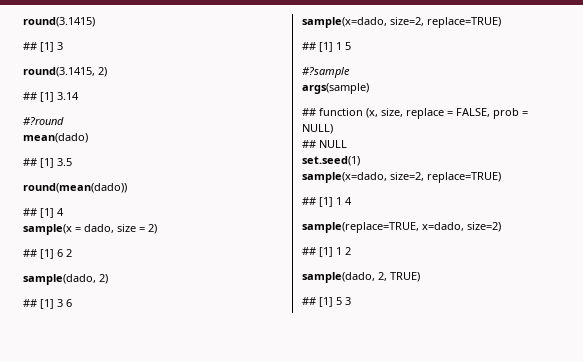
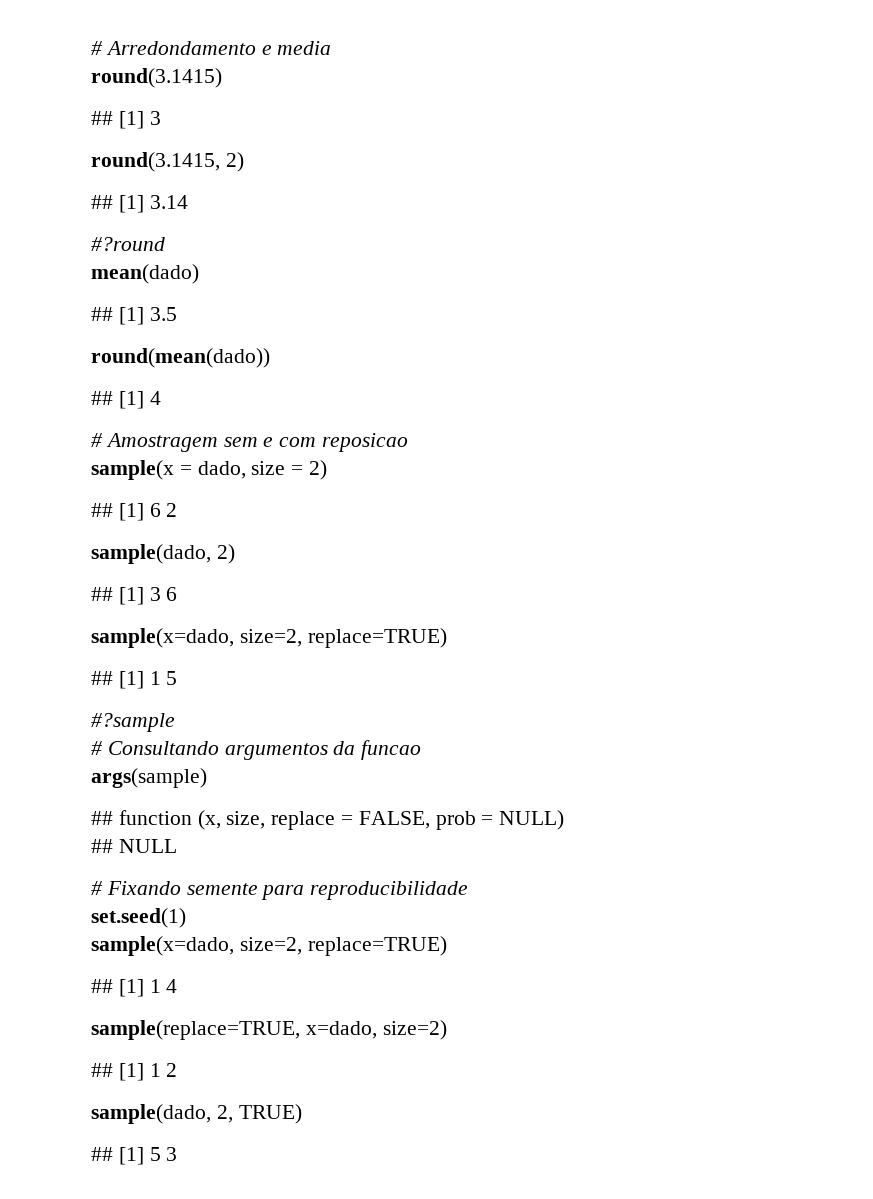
(23, 22) none -> [91,41,332,55] # Arredondamento e media //
(64, 212) none -> [91,433,409,452] // # Amostragem sem e com reposicao
(350, 72) none -> [91,740,422,760] // # Consultando argumentos da funcao
(347, 144) none -> [91,881,469,900] // # Fixando semente para reproducibilidade

